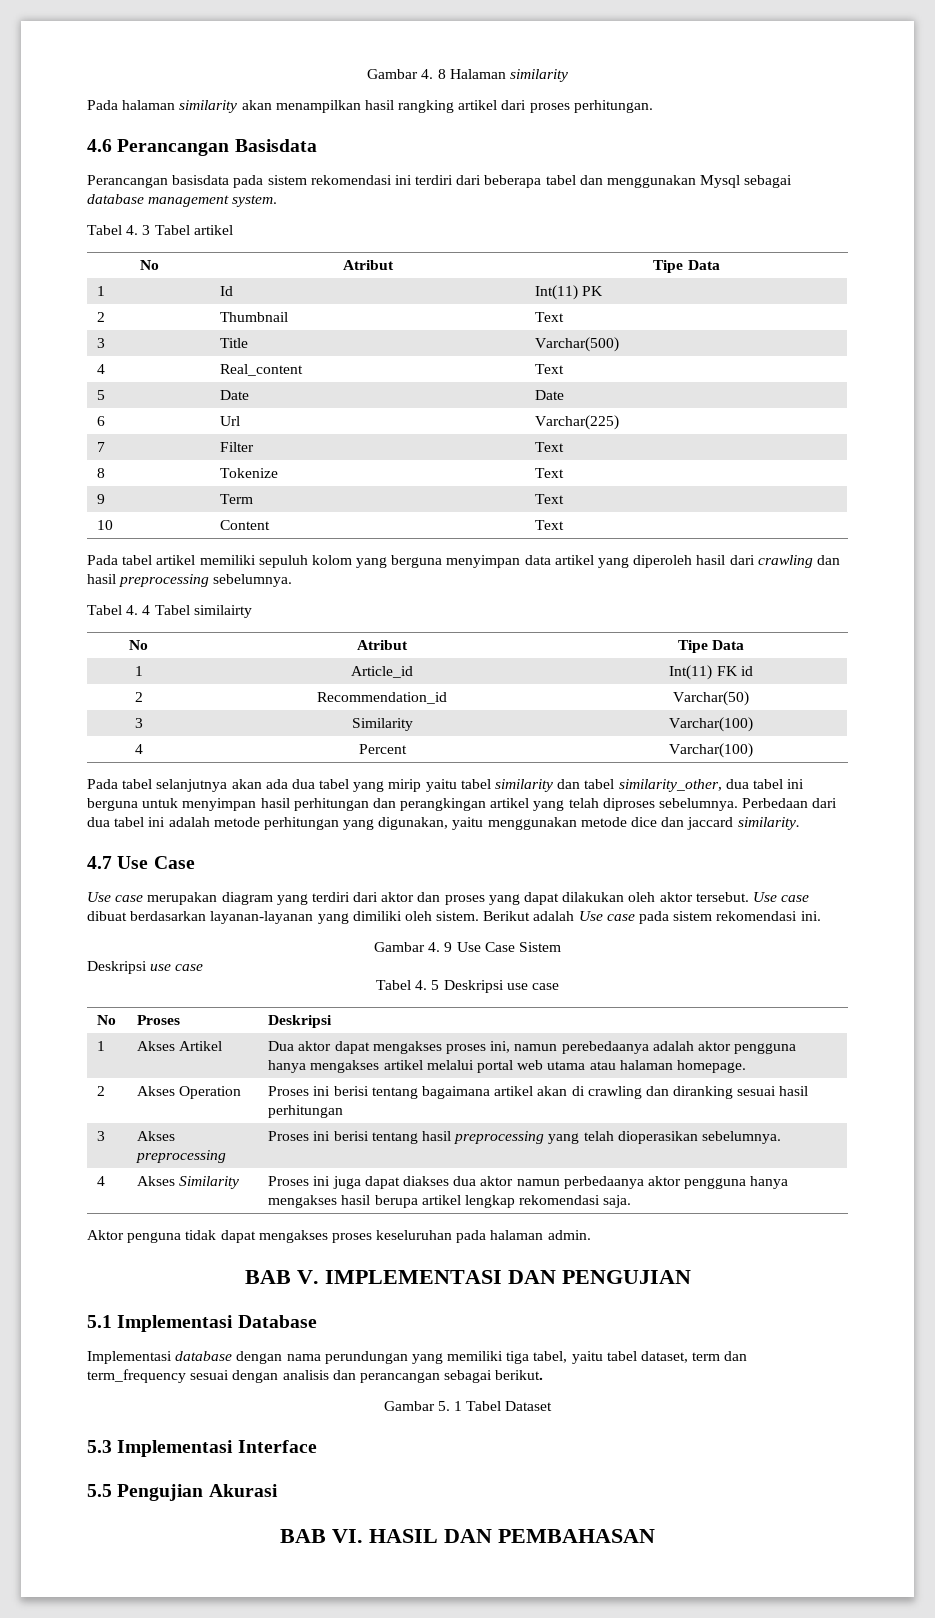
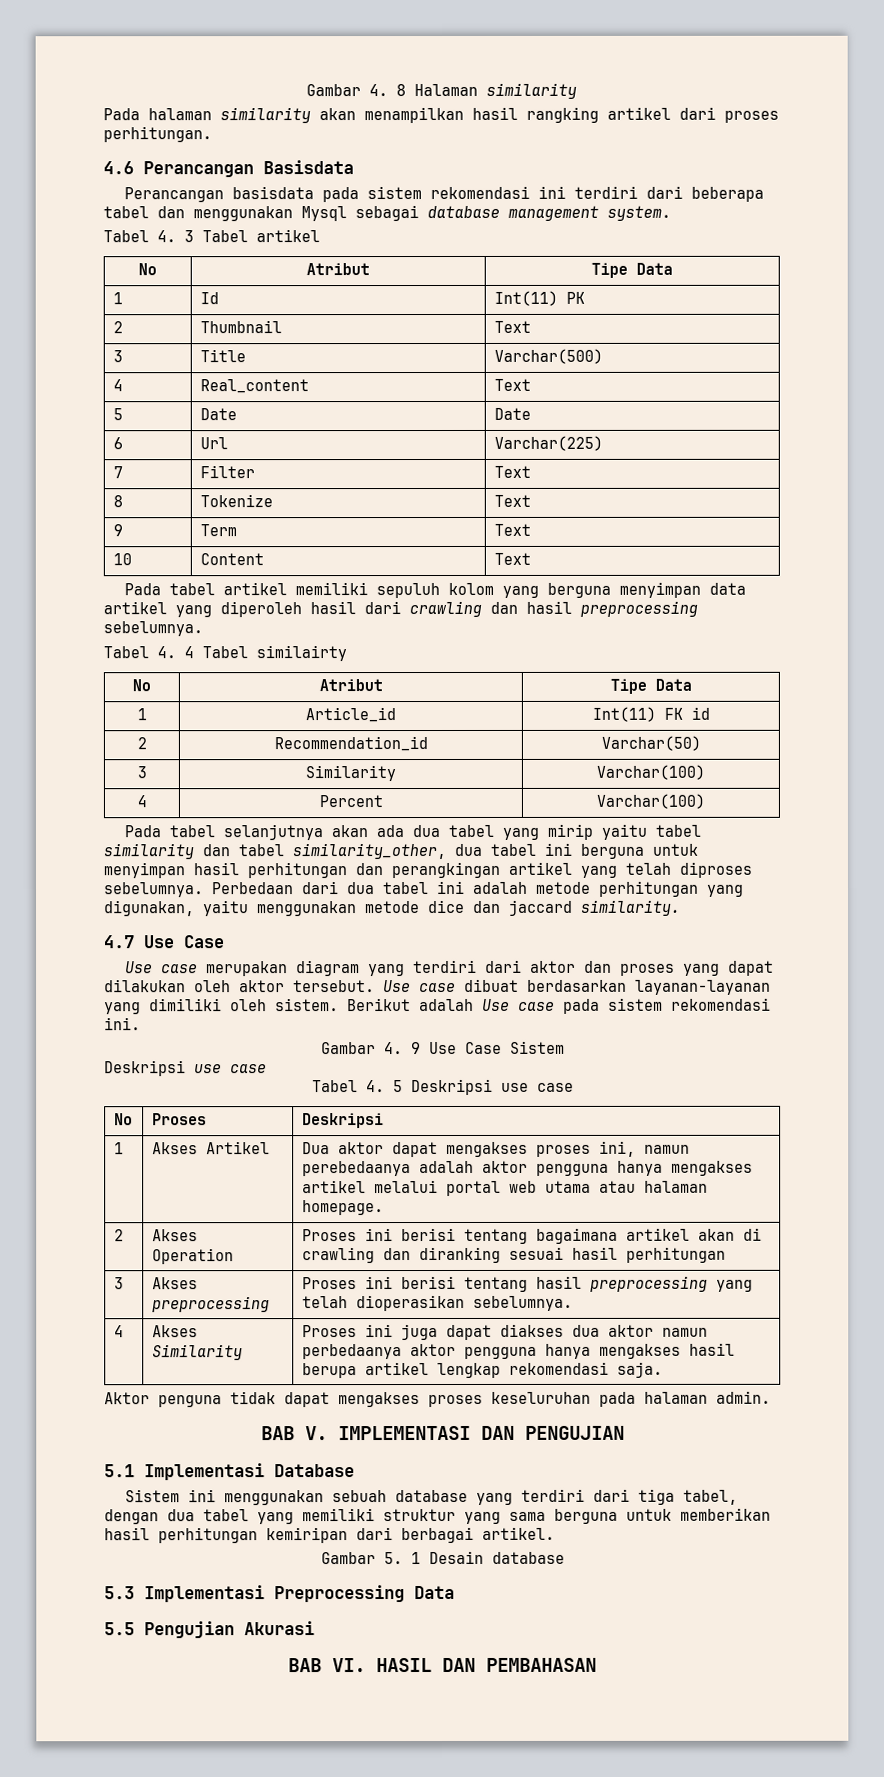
[87,1351,748,1364] [87,1369,544,1383] Implementasi database dengan nama perundungan yang memiliki tiga tabel, yaitu tabel dataset, term dan term_frequency sesuai dengan analisis dan perancangan sebagai berikut. -> [125,1488,739,1506] [104,1507,771,1525] [104,1526,555,1544] Sistem ini menggunakan sebuah database yang terdiri dari tiga tabel, dengan dua tabel yang memiliki struktur yang sama berguna untuk memberikan hasil perhitungan kemiripan dari berbagai artikel.
[466,1401,553,1411] Tabel Dataset -> [428,1550,565,1565] Desain database
[237,1440,317,1453] Interface -> [274,1585,455,1603] Preprocessing Data

